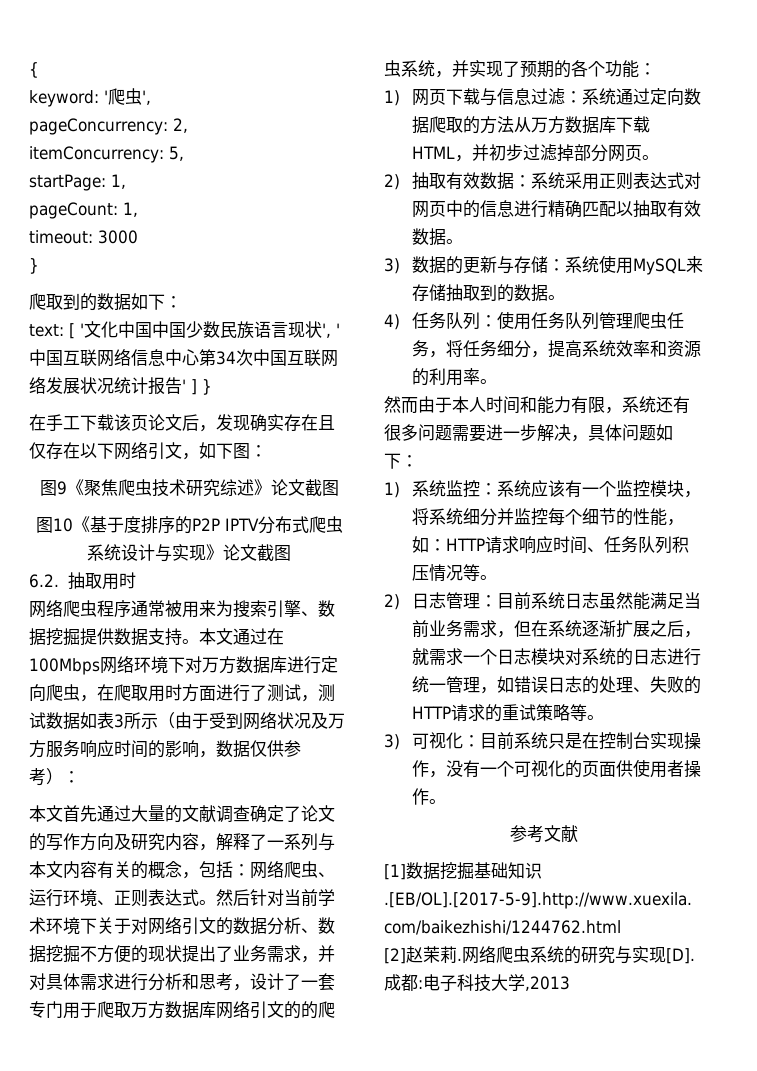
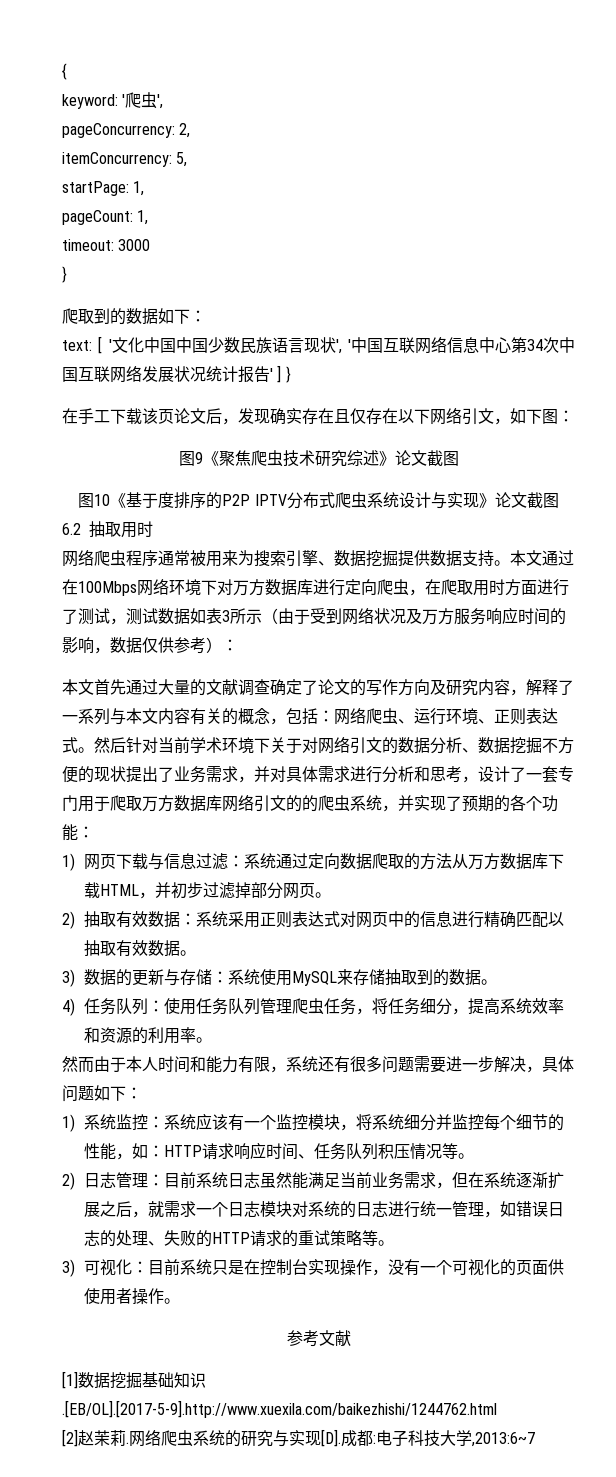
[29,574,59,588] 6.2. -> [62,523,81,535] 6.2
[525,976,570,991] ,2013 -> [471,1432,535,1447] ,2013:6~7

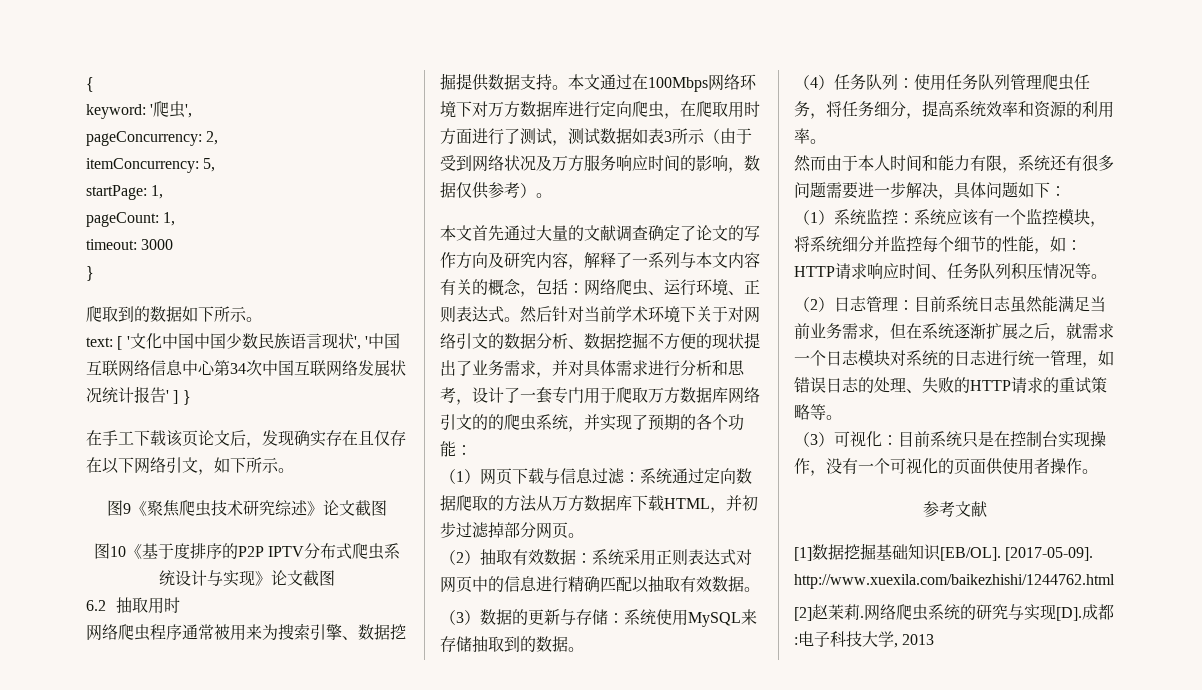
[190,310,206,322] ： -> [214,306,262,322] 所示。
[542,409,574,424] 图： -> [246,457,294,473] 所示。
[222,639,238,651] ： -> [536,193,552,198] 。
[62,853,75,871] 1) -> [440,469,480,484] （1）
[62,911,75,929] 2) -> [440,550,480,565] （2）
[62,969,75,987] 3) -> [440,610,480,625] （3）
[62,998,75,1016] 4) -> [794,75,834,90] （4）
[62,1114,75,1132] 1) -> [794,210,834,225] （1）
[62,1172,75,1190] 2) -> [794,297,834,312] （2）
[62,1259,75,1277] 3) -> [794,432,834,447] （3）
[62,1400,497,1418] .[EB/OL].[2017-5-9].http://www.xuexila.com/baikezhishi/1244762.html -> [940,547,1094,561] [794,574,1115,589] [EB/OL]. [2017-05-09]. http://www.xuexila.com/baikezhishi/1244762.html
[471,1432,535,1447] ,2013:6~7 -> [894,634,935,648] , 2013

